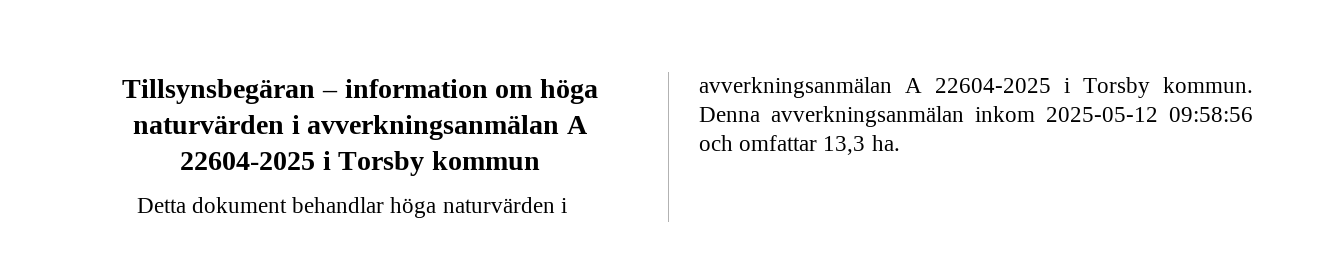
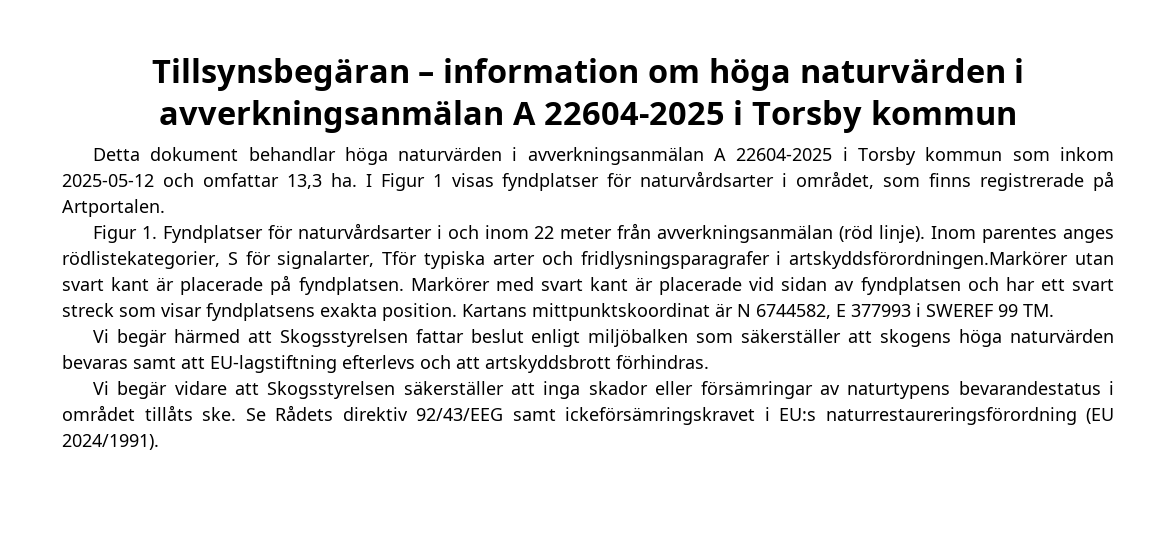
[1163,77,1253,93] [699,106,964,127] kommun. Denna avverkningsanmälan -> [925,147,1050,161] kommun som
[1169,107,1253,122] 09:58:56 -> (154, 180) none
(900, 143) none -> [365,171,1115,191] [62,199,165,217] [92,223,1114,243] [62,251,1114,269] [62,275,1114,295] [62,303,1054,321] [92,329,1115,347] [62,355,709,373] [92,381,1114,399] [62,405,1114,425] [62,434,159,450] I Figur 1 visas fyndplatser för naturvårdsarter i området, som finns registrerade på Artportalen. // Figur 1. Fyndplatser för naturvårdsarter i och inom 22 meter från avverkningsanmälan (röd linje). Inom parentes anges rödlistekategorier, S för signalarter, Tför typiska arter och fridlysningsparagrafer i artskyddsförordningen.Markörer utan svart kant är placerade på fyndplatsen. Markörer med svart kant är placerade vid sidan av fyndplatsen och har ett svart streck som visar fyndplatsens exakta position. Kartans mittpunktskoordinat är N 6744582, E 377993 i SWEREF 99 TM. // Vi begär härmed att Skogsstyrelsen fattar beslut enligt miljöbalken som säkerställer att skogens höga naturvärden bevaras samt att EU-lagstiftning efterlevs och att artskyddsbrott förhindras. // Vi begär vidare att Skogsstyrelsen säkerställer att inga skador eller försämringar av naturtypens bevarandestatus i området tillåts ske. Se Rådets direktiv 92/43/EEG samt ickeförsämringskravet i EU:s naturrestaureringsförordning (EU 2024/1991).

